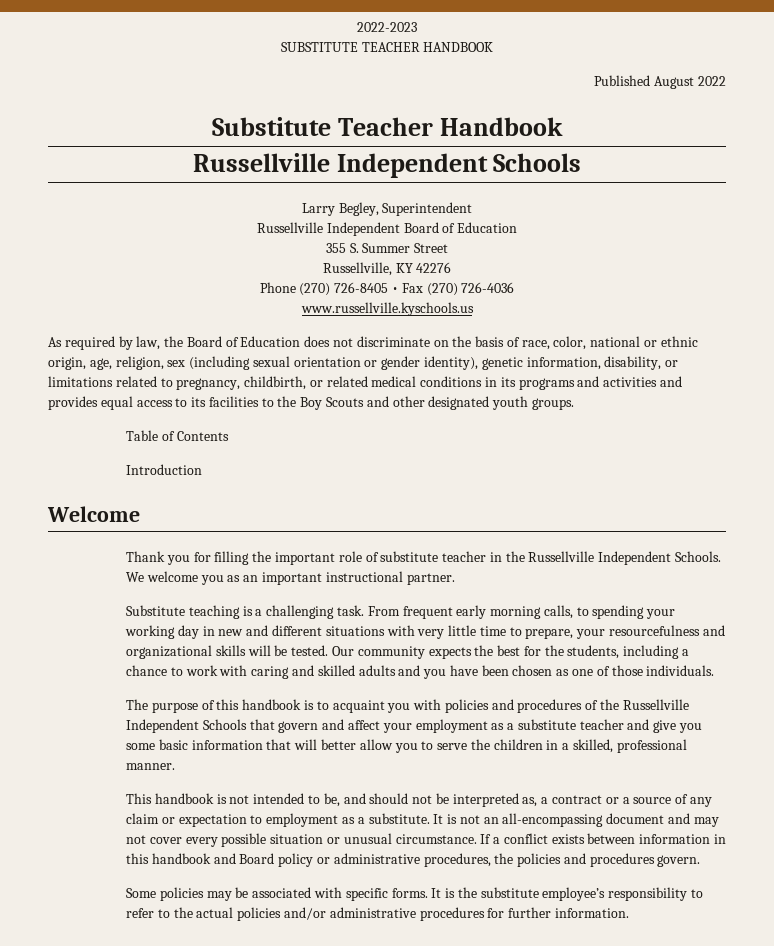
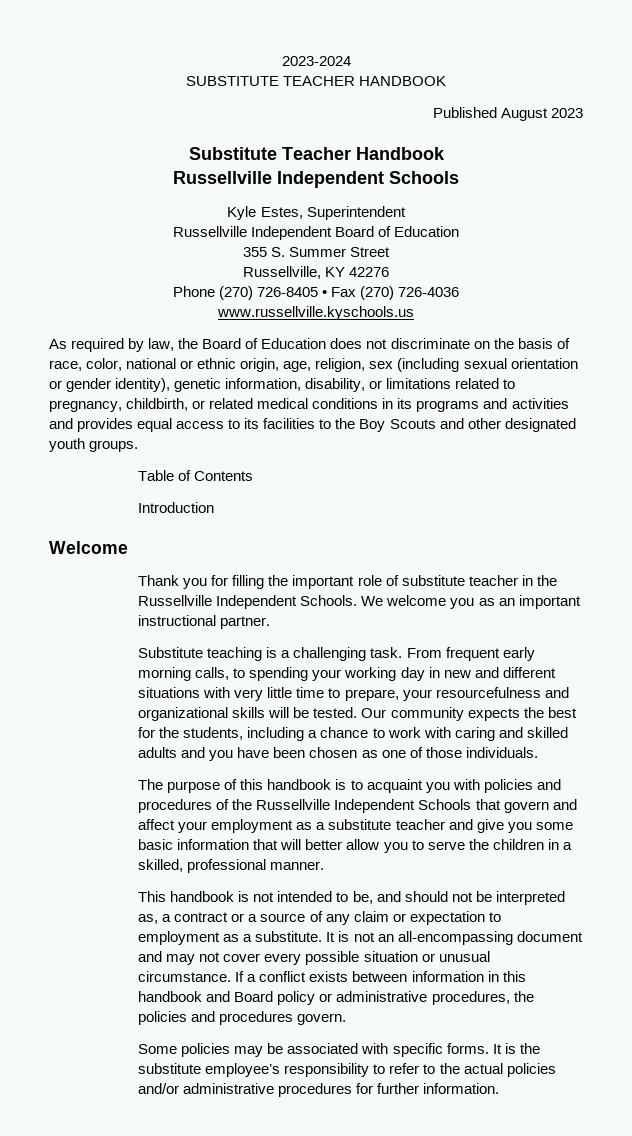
[357,22,417,32] 2022-2023 -> [281,56,351,66] 2023-2024
[698,76,726,86] 2022 -> [551,108,583,118] 2023
[301,202,379,216] Larry Begley, -> [227,206,303,220] Kyle Estes,

